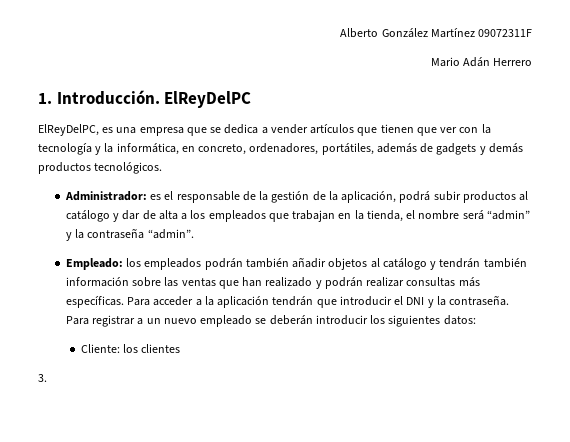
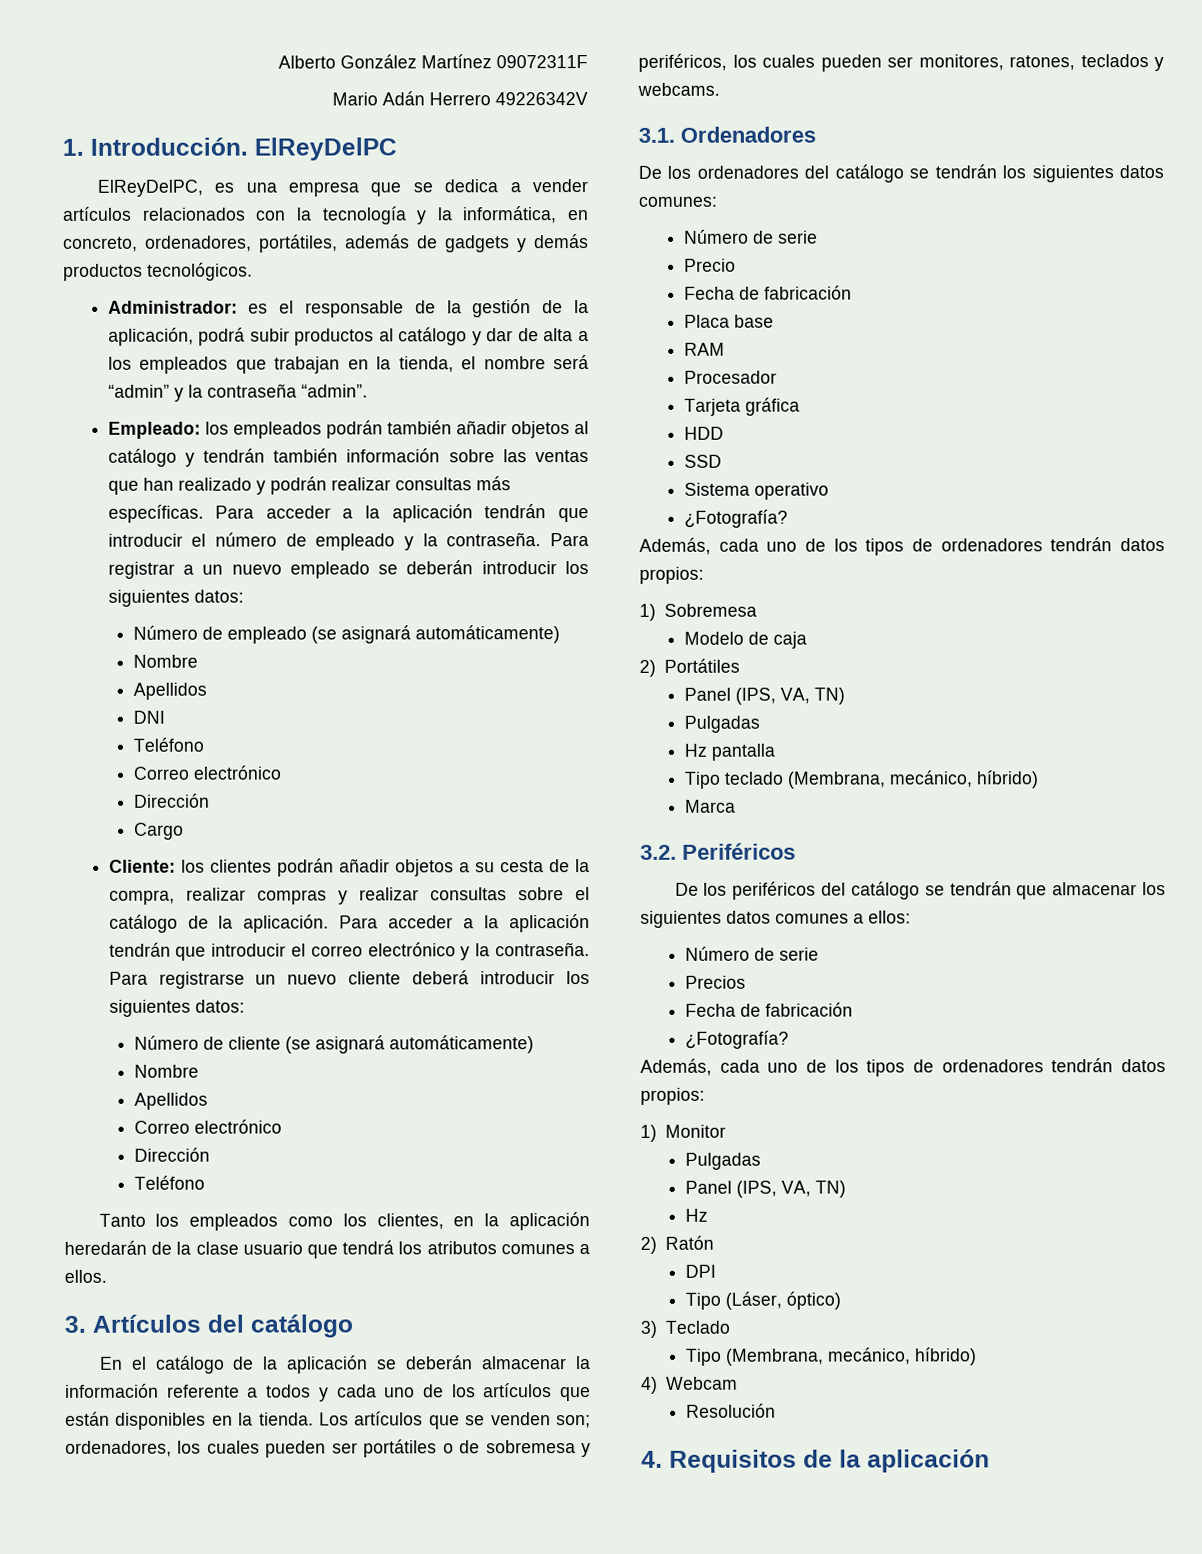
(532, 62) none -> [495,92,588,106] 49226342V
[357,124,458,136] que tienen que ver -> [142,207,246,221] relacionados
[406,297,425,305] DNI -> [214,532,396,551] número de empleado
[80,344,181,353] [38,374,47,382] Cliente: los clientes // 3. -> [132,625,560,644] [132,654,198,668] [132,682,207,700] [132,710,165,724] [132,737,204,752] [132,765,282,780] [133,793,210,808] [133,822,184,840] [108,858,591,877] [108,887,590,905] [108,914,590,933] [108,942,590,961] [108,970,591,989] [108,999,245,1017] [133,1035,534,1054] [133,1064,199,1078] [133,1092,208,1110] [133,1119,282,1134] [133,1147,210,1162] [133,1175,205,1190] [98,1212,590,1231] [64,1240,590,1259] [64,1269,107,1283] [64,1314,353,1338] [99,1355,591,1374] [65,1383,591,1402] [65,1411,591,1430] [65,1439,592,1458] [638,53,1164,72] [637,82,720,96] [638,126,816,143] [638,164,1164,183] [638,196,718,207] [683,229,818,244] [683,258,736,272] [683,285,852,300] [683,314,774,328] [683,342,725,356] [683,370,777,384] [683,397,800,416] [683,426,724,440] [683,454,722,468] [683,482,829,500] [683,509,788,528] [639,537,1165,556] [639,566,704,584] [639,603,758,621] [683,631,807,649] [639,658,741,677] [683,687,845,705] [683,715,760,733] [683,743,775,761] [683,770,1039,789] [684,799,736,813] [640,842,796,860] [674,881,1166,900] [640,910,911,928] [684,946,819,961] [684,975,746,989] [684,1002,853,1017] [684,1030,789,1049] [640,1058,1166,1077] [640,1087,705,1105] [640,1124,727,1142] [684,1152,761,1170] [684,1180,846,1198] [684,1208,708,1222] [640,1235,715,1254] [684,1264,716,1278] [684,1291,841,1310] [640,1320,731,1338] [684,1347,977,1366] [641,1376,739,1394] [685,1403,776,1418] [641,1449,990,1473] Número de empleado (se asignará automáticamente) // Nombre // Apellidos // DNI // Teléfono // Correo electrónico // Dirección // Cargo // Cliente: los clientes podrán añadir objetos a su cesta de la compra, realizar compras y realizar consultas sobre el catálogo de la aplicación. Para acceder a la aplicación tendrán que introducir el correo electrónico y la contraseña. Para registrarse un nuevo cliente deberá introducir los siguientes datos: // Número de cliente (se asignará automáticamente) // Nombre // Apellidos // Correo electrónico // Dirección // Teléfono // Tanto los empleados como los clientes, en la aplicación heredarán de la clase usuario que tendrá los atributos comunes a ellos. // 3. Artículos del catálogo // En el catálogo de la aplicación se deberán almacenar la información referente a todos y cada uno de los artículos que están disponibles en la tienda. Los artículos que se venden son; ordenadores, los cuales pueden ser portátiles o de sobremesa y periféricos, los cuales pueden ser monitores, ratones, teclados y webcams. // 3.1. Ordenadores // De los ordenadores del catálogo se tendrán los siguientes datos comunes: // Número de serie // Precio // Fecha de fabricación // Placa base // RAM // Procesador // Tarjeta gráfica // HDD // SSD // Sistema operativo // ¿Fotografía? // Además, cada uno de los tipos de ordenadores tendrán datos propios: // 1) Sobremesa // Modelo de caja // 2) Portátiles // Panel (IPS, VA, TN) // Pulgadas // Hz pantalla // Tipo teclado (Membrana, mecánico, híbrido) // Marca // 3.2. Periféricos // De los periféricos del catálogo se tendrán que almacenar los siguientes datos comunes a ellos: // Número de serie // Precios // Fecha de fabricación // ¿Fotografía? // Además, cada uno de los tipos de ordenadores tendrán datos propios: // 1) Monitor // Pulgadas // Panel (IPS, VA, TN) // Hz // 2) Ratón // DPI // Tipo (Láser, óptico) // 3) Teclado // Tipo (Membrana, mecánico, híbrido) // 4) Webcam // Resolución // 4. Requisitos de la aplicación

